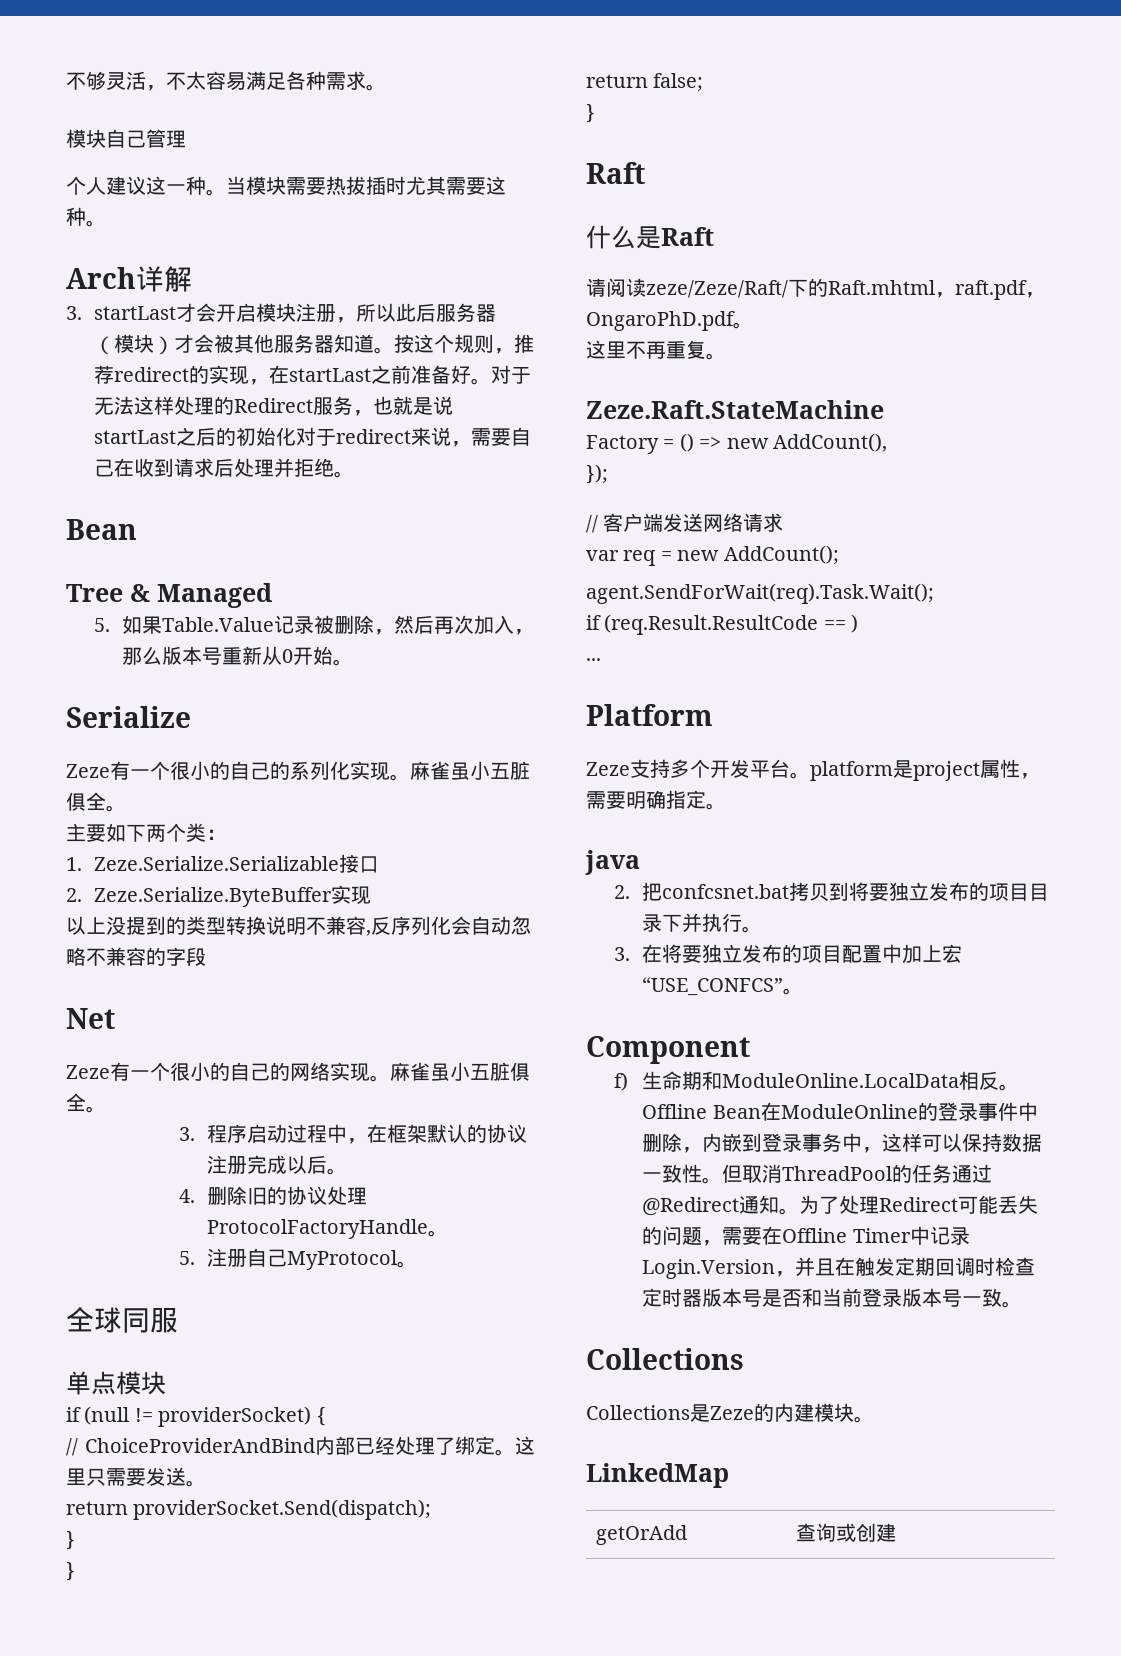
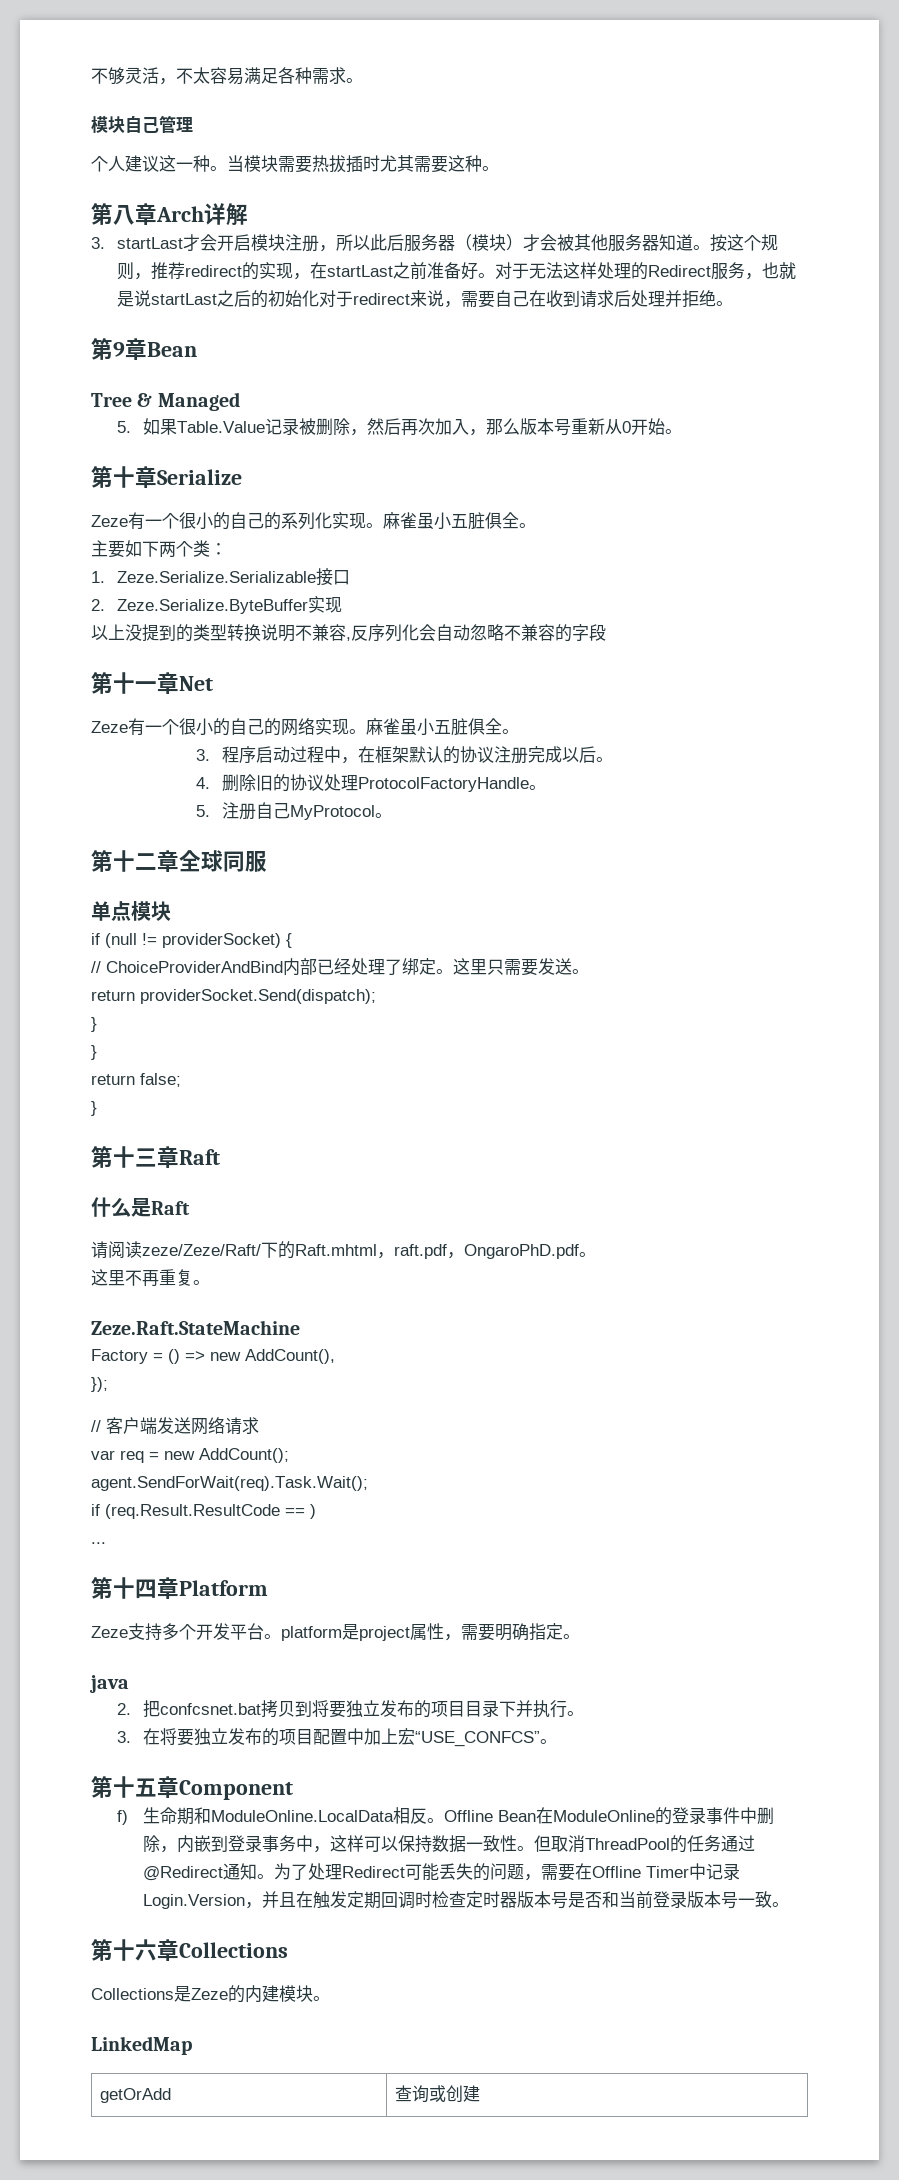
(106, 223) none -> [91,203,157,225] 第八章
(355, 474) none -> [91,338,147,360] 第9章
(354, 662) none -> [91,466,157,488] 第十章
(206, 956) none -> [91,672,179,694] 第十一章
(417, 1264) none -> [91,850,179,872] 第十二章
(595, 113) none -> [91,1146,179,1168] 第十三章
(601, 659) none -> [91,1577,179,1599] 第十四章
(804, 991) none -> [91,1776,179,1798] 第十五章
(1023, 1304) none -> [91,1939,179,1961] 第十六章

